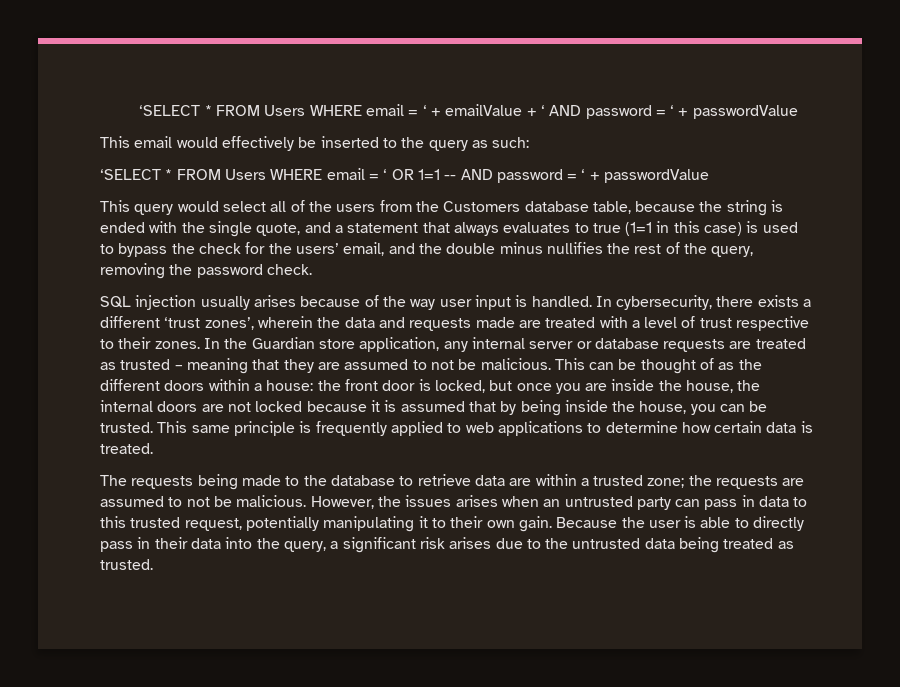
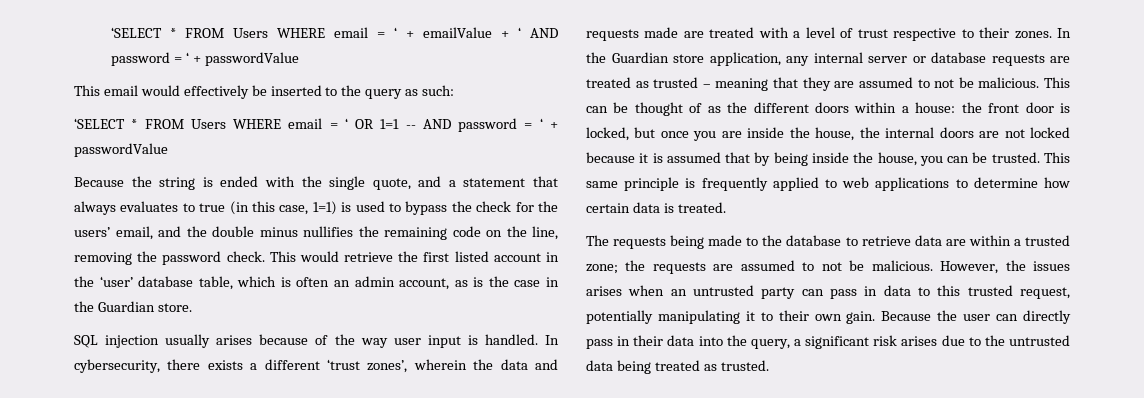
[100,200,696,215] This query would select all of the users from the Customers database table, because -> [74,177,124,187] Because
[625,221,743,236] (1=1 in this case) -> [229,201,337,215] (in this case, 1=1)
[634,242,754,257] rest of the query, -> [384,226,558,240] remaining code on the line,
(312, 269) none -> [269,251,559,262] [74,276,559,290] [74,301,192,312] This would retrieve the first listed account in the ‘user’ database table, which is often an admin account, as is the case in the Guardian store.
[684,516,749,528] is able to -> [996,314,1019,321] can

